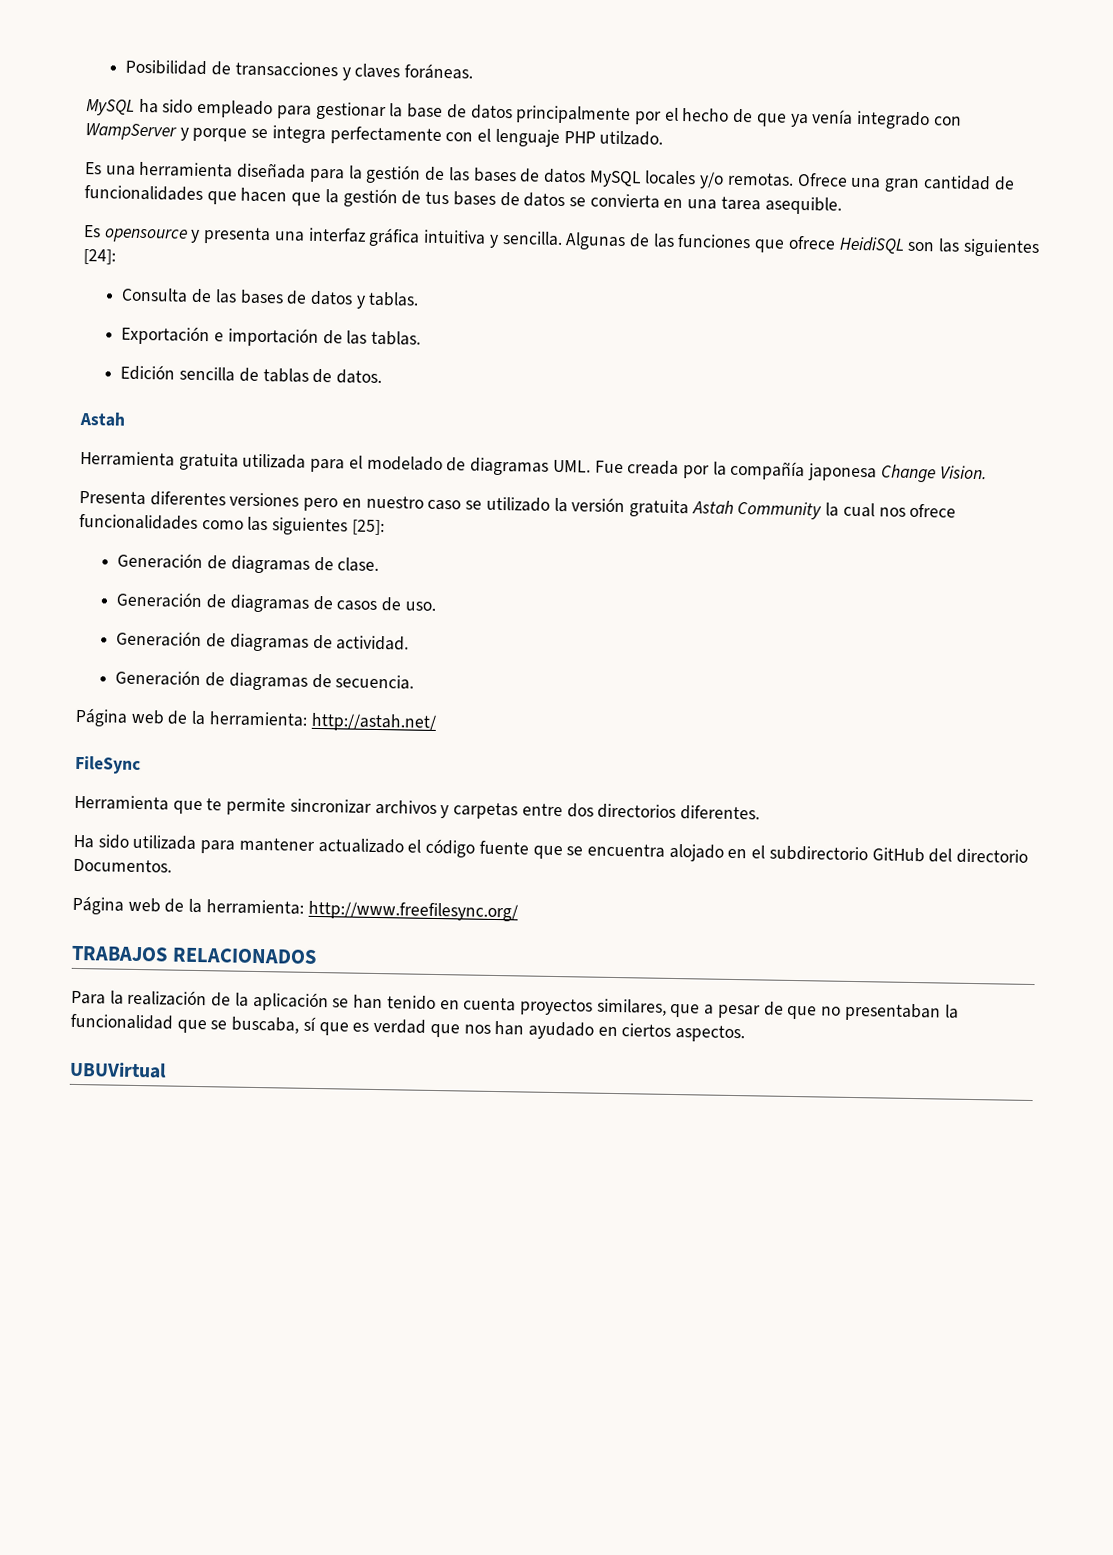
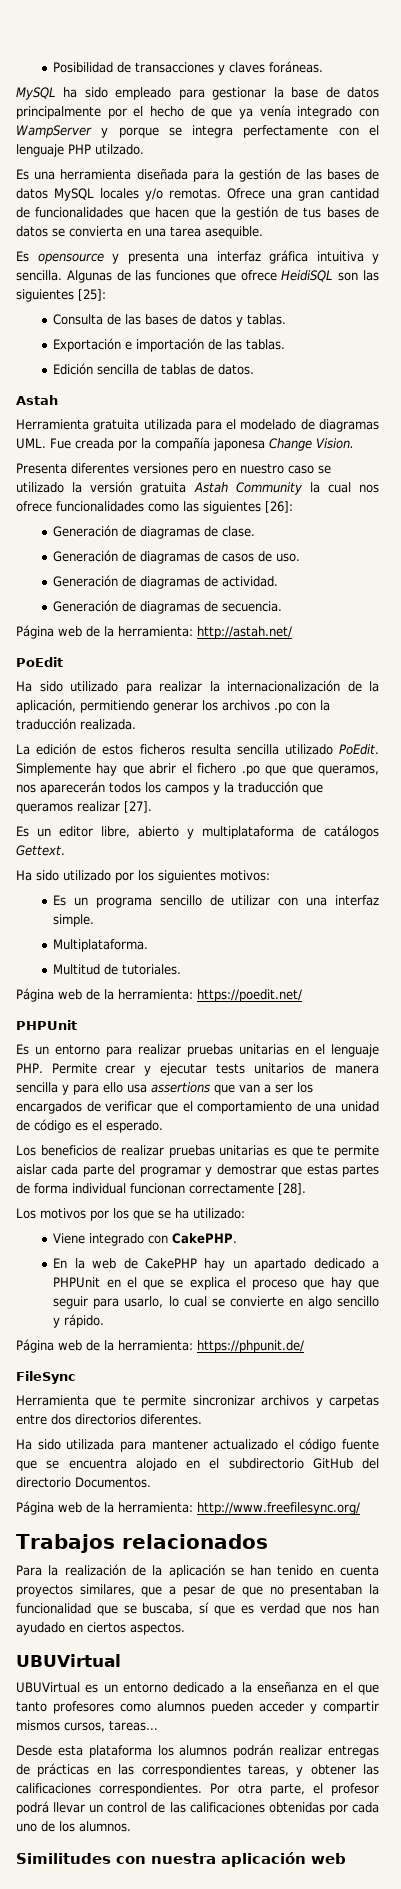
[83,249,116,265] [24]: -> [78,289,106,301] [25]:
[351,519,385,536] [25]: -> [265,501,293,513] [26]:
(437, 722) none -> [16,657,63,667] [16,680,379,694] [16,699,330,713] [16,718,136,730] [16,743,379,755] [16,763,380,776] [16,781,323,795] [16,801,152,814] [16,825,379,839] [16,845,65,856] [16,870,270,883] [53,895,379,908] [53,914,95,927] [53,939,149,952] [53,964,182,975] [16,988,302,1002] [16,1020,77,1030] [16,1044,379,1057] [16,1063,379,1076] [16,1082,313,1095] [16,1101,379,1114] [16,1119,163,1133] [16,1145,380,1158] [16,1164,380,1177] [16,1183,306,1195] [16,1208,245,1221] [53,1233,238,1246] [53,1258,380,1271] [53,1277,379,1290] [53,1296,379,1309] [53,1314,105,1328] [16,1339,304,1353] // PoEdit // Ha sido utilizado para realizar la internacionalización de la aplicación, permitiendo generar los archivos .po con la traducción realizada. // La edición de estos ficheros resulta sencilla utilizado PoEdit. Simplemente hay que abrir el fichero .po que que queramos, nos aparecerán todos los campos y la traducción que queramos realizar [27]. // Es un editor libre, abierto y multiplataforma de catálogos Gettext. // Ha sido utilizado por los siguientes motivos: // Es un programa sencillo de utilizar con una interfaz simple. // Multiplataforma. // Multitud de tutoriales. // Página web de la herramienta: https://poedit.net/ // PHPUnit // Es un entorno para realizar pruebas unitarias en el lenguaje PHP. Permite crear y ejecutar tests unitarios de manera sencilla y para ello usa assertions que van a ser los encargados de verificar que el comportamiento de una unidad de código es el esperado. // Los beneficios de realizar pruebas unitarias es que te permite aislar cada parte del programar y demostrar que estas partes de forma individual funcionan correctamente [28]. // Los motivos por los que se ha utilizado: // Viene integrado con CakePHP. // En la web de CakePHP hay un apartado dedicado a PHPUnit en el que se explica el proceso que hay que seguir para usarlo, lo cual se convierte en algo sencillo y rápido. // Página web de la herramienta: https://phpunit.de/
[71,945,317,964] TRABAJOS RELACIONADOS -> [16,1534,268,1553] Trabajos relacionados
(167, 1070) none -> [16,1681,380,1695] [16,1701,379,1714] [16,1720,158,1732] [16,1744,379,1758] [16,1763,379,1777] [16,1783,379,1796] [16,1801,379,1815] [16,1821,131,1832] [16,1852,346,1867] // UBUVirtual es un entorno dedicado a la enseñanza en el que tanto profesores como alumnos pueden acceder y compartir mismos cursos, tareas… // Desde esta plataforma los alumnos podrán realizar entregas de prácticas en las correspondientes tareas, y obtener las calificaciones correspondientes. Por otra parte, el profesor podrá llevar un control de las calificaciones obtenidas por cada uno de los alumnos. // Similitudes con nuestra aplicación web

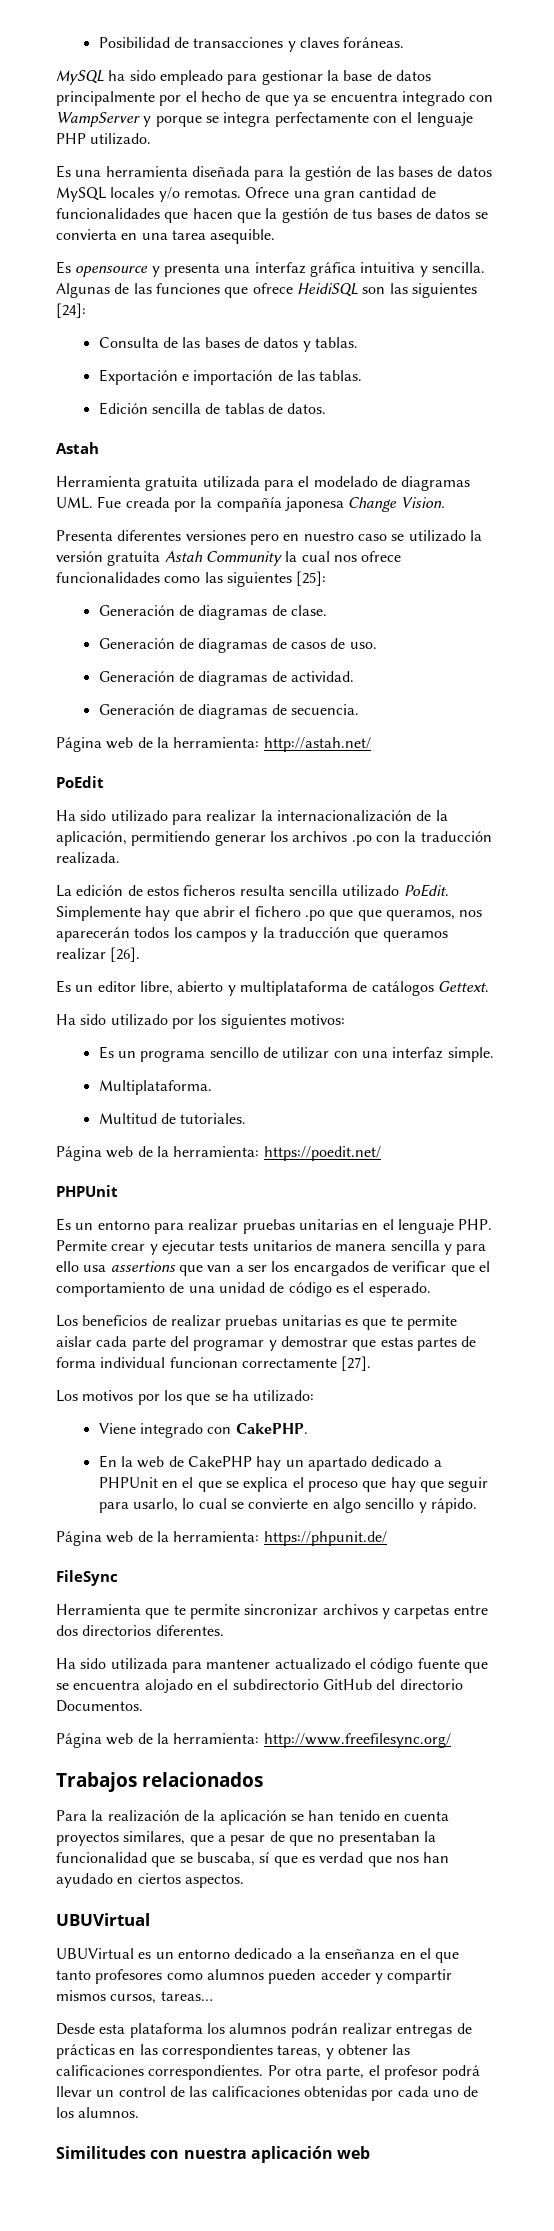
[259,105,291,117] venía -> [313,92,398,102] se encuentra
[95,144,144,155] utilzado. -> [90,133,152,145] utilizado.
[78,289,106,301] [25]: -> [56,303,86,318] [24]:
[265,501,293,513] [26]: -> [296,571,327,586] [25]:
[124,801,152,813] [27]. -> [110,947,141,962] [26].
[278,1183,306,1195] [28]. -> [341,1356,372,1371] [27].

